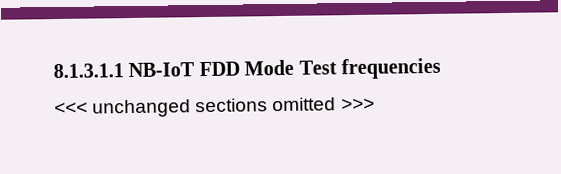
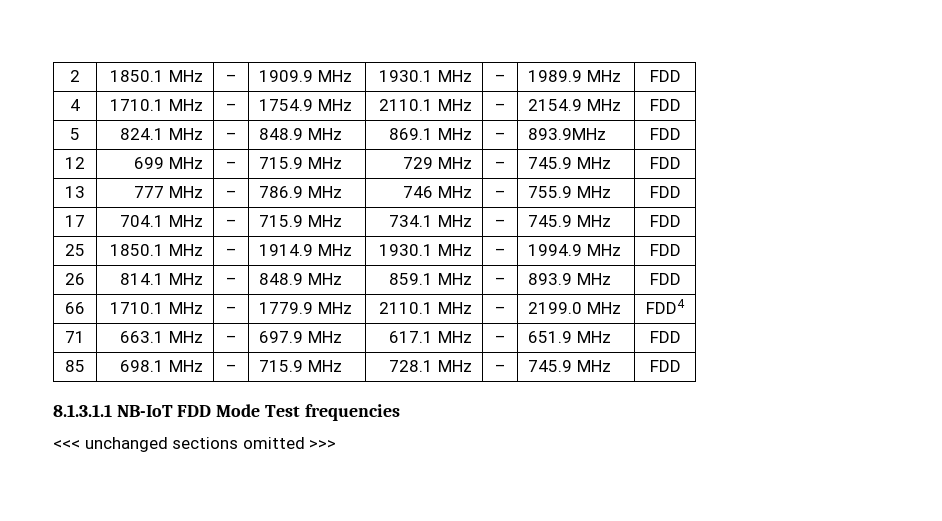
(53, 71) none -> [70,70,80,82] [110,70,203,82] [225,74,237,82] [259,70,352,82] [379,70,472,82] [494,74,506,82] [528,70,621,82] [649,70,681,82] [70,99,80,111] [110,99,203,111] [225,103,237,111] [259,99,352,111] [379,99,472,111] [494,103,506,111] [528,99,621,111] [649,99,681,111] [70,128,80,140] [120,128,203,140] [225,132,237,140] [259,128,342,140] [389,128,472,140] [494,132,506,140] [528,128,607,140] [649,128,681,140] [65,157,85,169] [134,157,203,169] [225,161,237,169] [259,157,342,169] [403,157,472,169] [494,161,506,169] [528,157,611,169] [649,157,681,169] [65,186,85,198] [134,186,203,198] [225,190,237,198] [259,186,342,198] [403,186,472,198] [494,190,506,198] [528,186,611,198] [649,186,681,198] [65,215,85,227] [120,215,203,227] [225,219,237,227] [259,215,342,227] [389,215,472,227] [494,219,506,227] [528,215,611,227] [649,215,681,227] [65,244,85,256] [110,244,203,256] [225,248,237,256] [259,244,352,256] [379,244,472,256] [494,248,506,256] [528,244,621,256] [649,244,681,256] [65,273,85,285] [120,273,203,285] [225,277,237,285] [259,273,342,285] [389,273,472,285] [494,277,506,285] [528,273,611,285] [649,273,681,285] [65,302,85,314] [110,302,203,314] [225,306,237,314] [259,302,352,314] [379,302,472,314] [494,306,506,314] [528,302,621,314] [646,299,685,314] [65,331,85,343] [120,331,203,343] [225,335,237,343] [259,331,342,343] [389,331,472,343] [494,335,506,343] [528,331,611,343] [649,331,681,343] [65,360,85,372] [120,360,203,372] [225,364,237,372] [259,360,342,372] [389,360,472,372] [494,364,506,372] [528,360,611,372] [649,360,681,372] 2 | 1850.1 MHz | – | 1909.9 MHz | 1930.1 MHz | – | 1989.9 MHz | FDD // 4 | 1710.1 MHz | – | 1754.9 MHz | 2110.1 MHz | – | 2154.9 MHz | FDD // 5 | 824.1 MHz | – | 848.9 MHz | 869.1 MHz | – | 893.9MHz | FDD // 12 | 699 MHz | – | 715.9 MHz | 729 MHz | – | 745.9 MHz | FDD // 13 | 777 MHz | – | 786.9 MHz | 746 MHz | – | 755.9 MHz | FDD // 17 | 704.1 MHz | – | 715.9 MHz | 734.1 MHz | – | 745.9 MHz | FDD // 25 | 1850.1 MHz | – | 1914.9 MHz | 1930.1 MHz | – | 1994.9 MHz | FDD // 26 | 814.1 MHz | – | 848.9 MHz | 859.1 MHz | – | 893.9 MHz | FDD // 66 | 1710.1 MHz | – | 1779.9 MHz | 2110.1 MHz | – | 2199.0 MHz | FDD4 // 71 | 663.1 MHz | – | 697.9 MHz | 617.1 MHz | – | 651.9 MHz | FDD // 85 | 698.1 MHz | – | 715.9 MHz | 728.1 MHz | – | 745.9 MHz | FDD //

